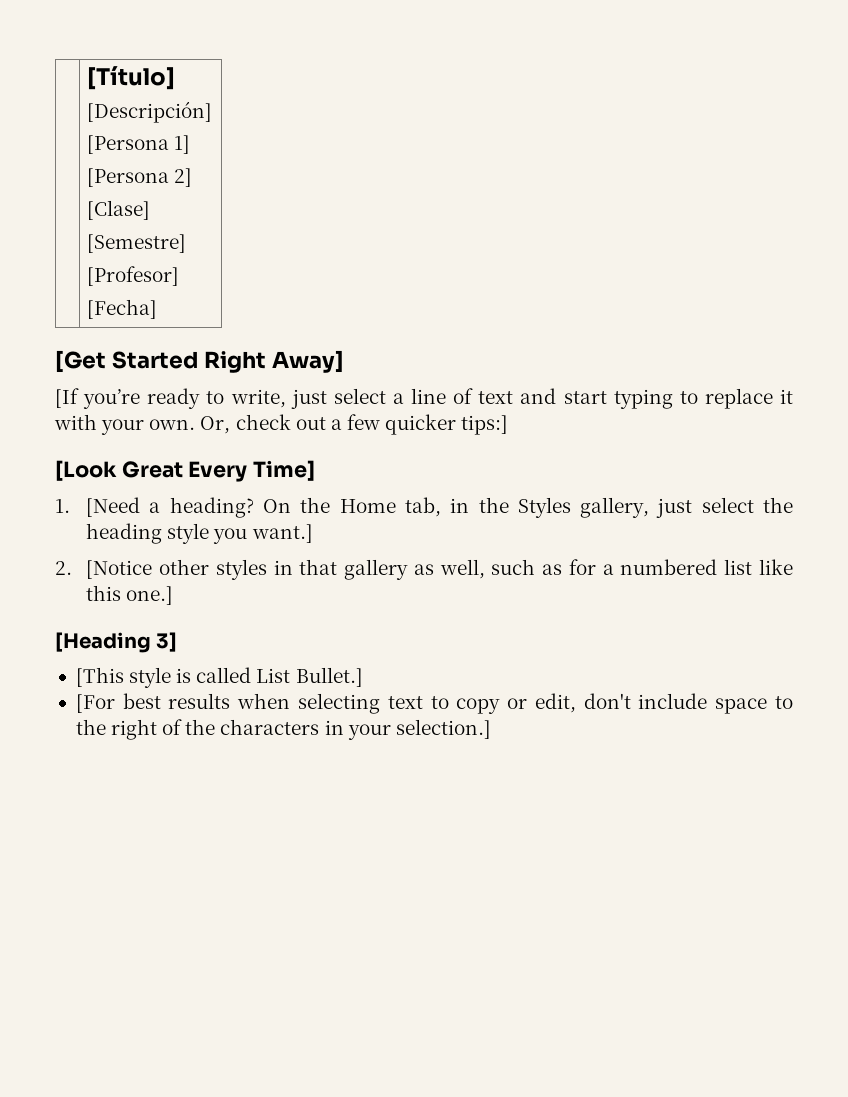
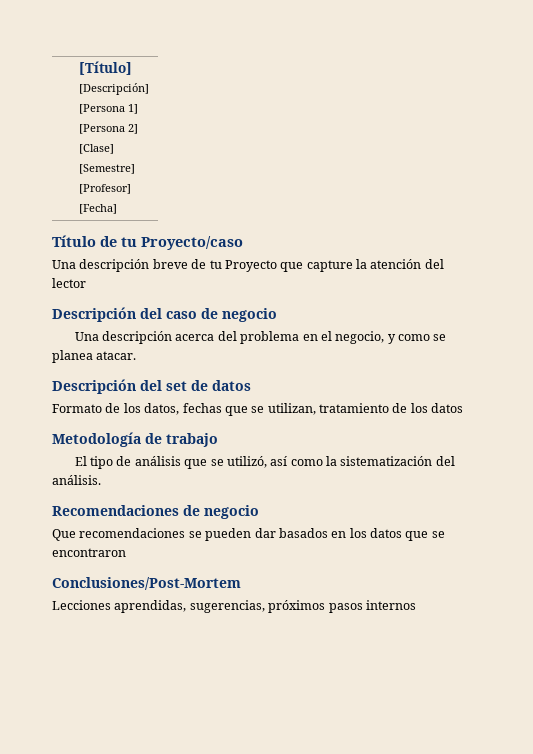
[55,350,344,373] [55,388,793,409] [54,414,509,435] [55,460,316,482] [55,497,794,518] [86,523,313,544] [55,559,793,580] [86,585,174,605] [55,632,178,653] [75,667,363,688] [75,693,793,714] [75,719,491,740] [Get Started Right Away] // [If you’re ready to write, just select a line of text and start typing to replace it with your own. Or, check out a few quicker tips:] // [Look Great Every Time] // 1. [Need a heading? On the Home tab, in the Styles gallery, just select the heading style you want.] // 2. [Notice other styles in that gallery as well, such as for a numbered list like this one.] // [Heading 3] // [This style is called List Bullet.] // [For best results when selecting text to copy or edit, don't include space to the right of the characters in your selection.] -> [52,235,243,250] [52,259,444,272] [52,278,86,288] [52,307,277,322] [74,331,447,344] [52,350,137,363] [52,379,251,394] [52,403,464,416] [52,432,218,447] [74,456,455,469] [52,475,101,485] [52,505,259,519] [52,528,445,541] [52,548,126,557] [52,577,241,590] [52,600,416,613] Título de tu Proyecto/caso // Una descripción breve de tu Proyecto que capture la atención del lector // Descripción del caso de negocio // Una descripción acerca del problema en el negocio, y como se planea atacar. // Descripción del set de datos // Formato de los datos, fechas que se utilizan, tratamiento de los datos // Metodología de trabajo // El tipo de análisis que se utilizó, así como la sistematización del análisis. // Recomendaciones de negocio // Que recomendaciones se pueden dar basados en los datos que se encontraron // Conclusiones/Post-Mortem // Lecciones aprendidas, sugerencias, próximos pasos internos

